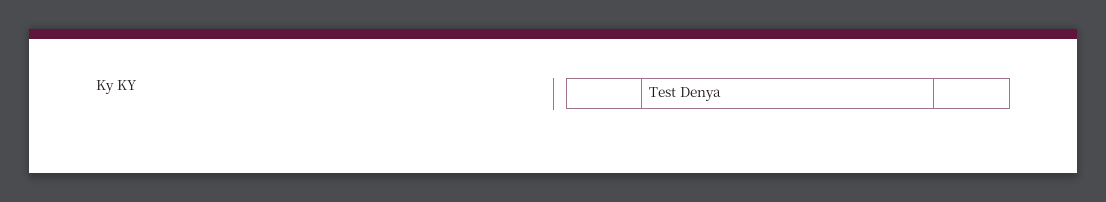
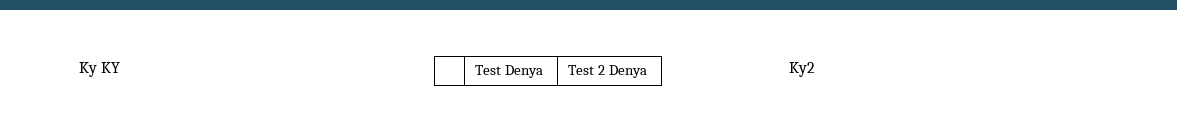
(721, 94) none -> [568,65,648,78] [789,62,815,77] Test 2 Denya // Ky2

